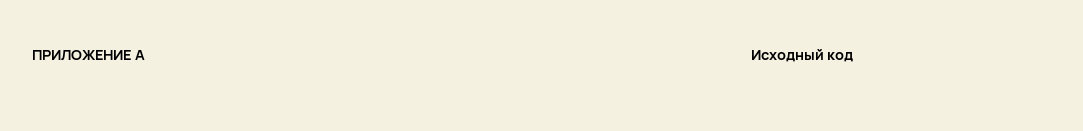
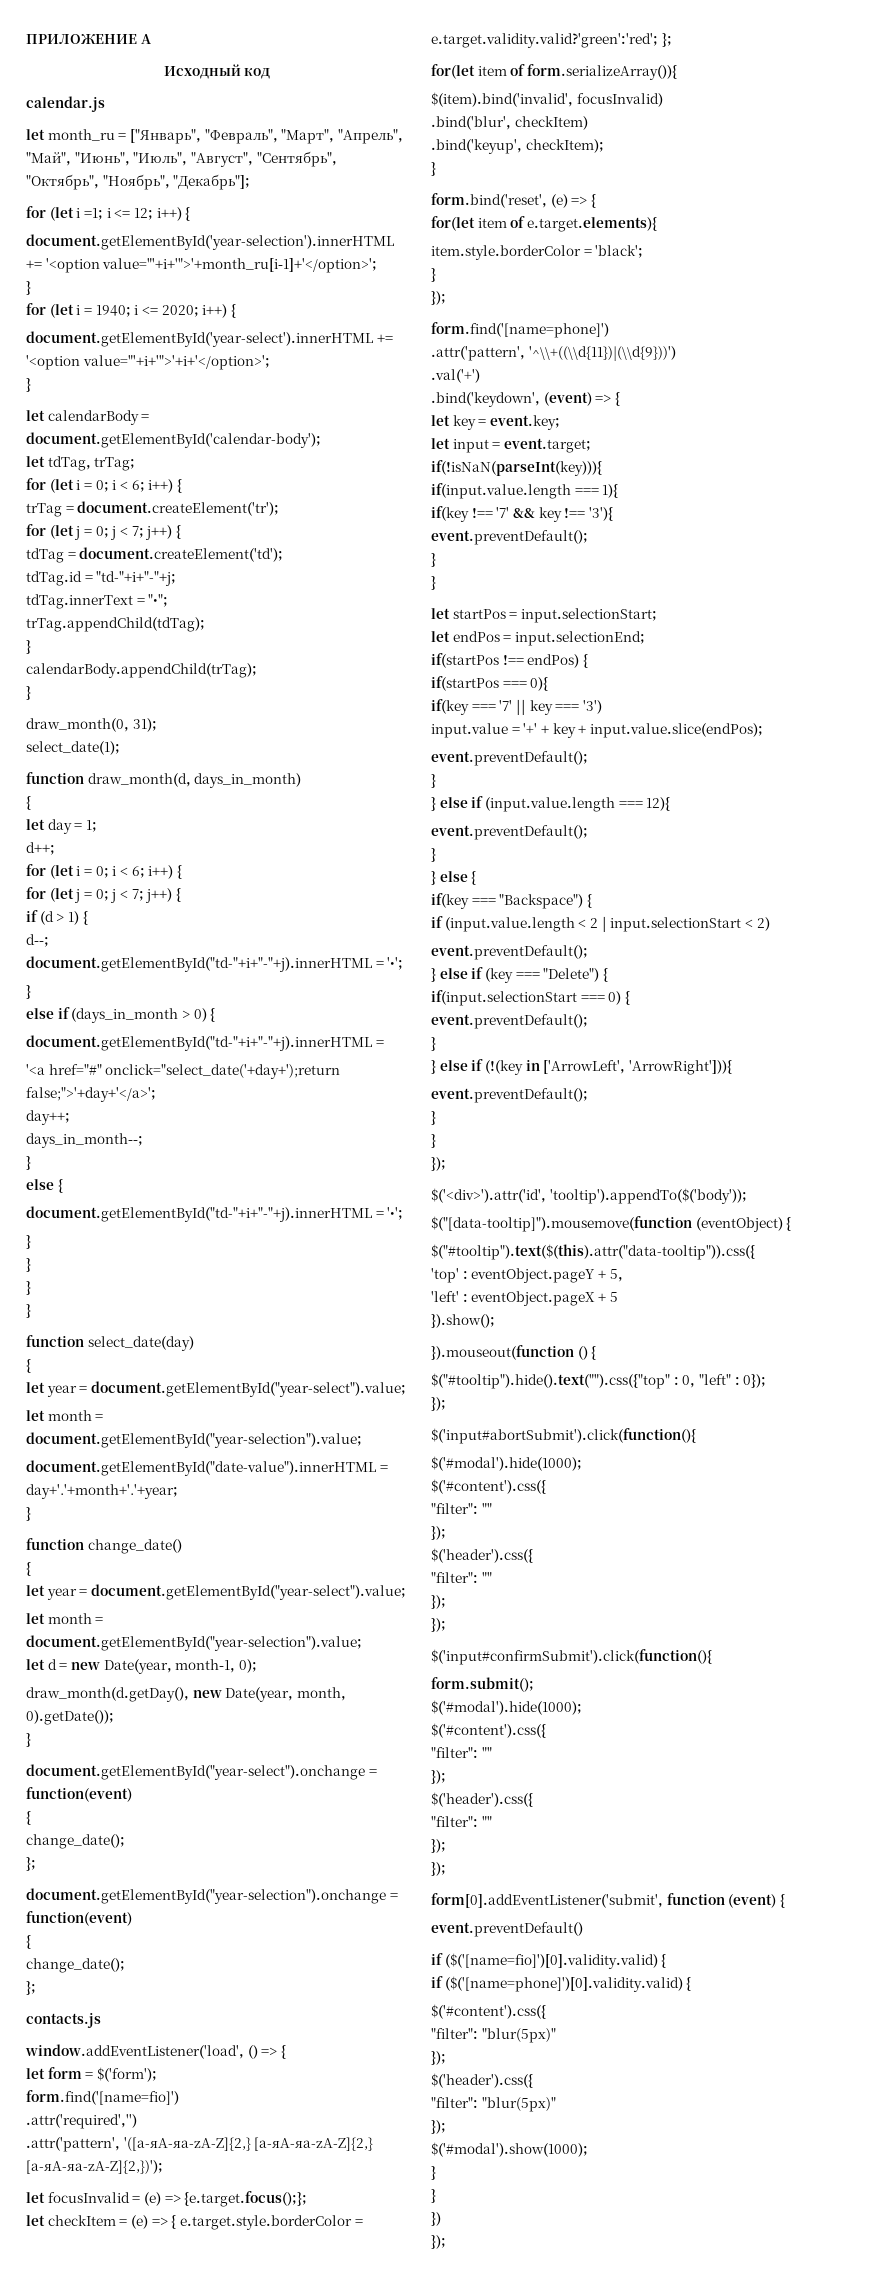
(854, 57) none -> [26,96,105,112] [26,129,403,144] [26,151,337,167] [26,174,251,190] [26,206,191,221] [26,234,394,250] [26,258,378,273] [26,281,31,295] [26,303,236,318] [26,331,393,347] [26,355,270,370] [26,378,31,392] [26,410,150,425] [26,432,321,448] [26,456,136,471] [26,478,182,493] [26,501,280,517] [26,524,181,540] [26,547,284,563] [26,571,177,586] [26,594,169,609] [26,617,205,632] [26,640,31,654] [26,663,257,678] [26,686,31,700] [26,718,157,732] [26,741,120,755] [26,772,302,788] [26,796,31,810] [26,819,97,834] [26,842,55,855] [26,864,182,879] [26,887,181,903] [26,910,88,925] [26,934,49,947] [26,956,404,972] [26,985,31,999] [26,1007,216,1023] [26,1035,384,1051] [26,1064,341,1079] [26,1087,156,1102] [26,1110,70,1125] [26,1133,143,1148] [26,1156,31,1170] [26,1179,63,1193] [26,1206,404,1222] [26,1235,31,1249] [26,1258,31,1272] [26,1281,31,1295] [26,1304,31,1318] [26,1335,194,1351] [26,1359,31,1373] [26,1381,406,1397] [26,1410,104,1421] [26,1432,362,1448] [26,1460,388,1476] [26,1484,178,1499] [26,1507,31,1521] [26,1538,182,1554] [26,1562,31,1576] [26,1584,406,1600] [26,1613,104,1624] [26,1635,362,1651] [26,1659,257,1674] [26,1687,346,1702] [26,1710,114,1725] [26,1733,31,1747] [26,1764,377,1780] [26,1787,132,1802] [26,1811,31,1825] [26,1834,125,1849] [26,1857,36,1871] [26,1888,398,1904] [26,1911,132,1926] [26,1935,31,1949] [26,1958,125,1973] [26,1981,36,1995] [26,2013,101,2028] [25,2044,286,2059] [26,2067,157,2082] [26,2090,179,2105] [26,2114,137,2129] [26,2137,374,2152] [26,2160,163,2174] [26,2191,308,2207] [26,2215,363,2230] [431,33,672,48] [431,64,677,80] [431,92,663,107] [431,116,588,130] [431,139,604,154] [431,162,436,176] [431,193,596,208] [431,216,657,232] [431,245,644,260] [431,268,436,282] [431,291,446,305] [431,322,609,338] [431,346,676,361] [431,369,480,383] [431,392,620,407] [431,415,560,430] [431,438,591,453] [431,460,602,476] [431,483,619,499] [431,506,613,522] [431,530,588,545] [431,553,436,567] [431,576,436,590] [431,608,657,623] [431,631,645,646] [431,653,588,668] [431,676,549,691] [431,699,602,715] [431,723,763,738] [431,751,588,766] [431,774,436,788] [431,796,671,812] [431,825,588,840] [431,848,436,862] [431,871,477,885] [431,893,592,909] [431,916,770,932] [431,945,588,960] [431,967,608,983] [431,990,630,1006] [431,1014,588,1029] [431,1037,436,1051] [431,1059,732,1075] [431,1088,588,1103] [431,1111,436,1125] [431,1134,436,1148] [431,1157,446,1171] [431,1188,747,1204] [431,1216,792,1232] [431,1244,755,1260] [431,1268,623,1283] [431,1291,618,1306] [431,1314,495,1328] [431,1345,597,1360] [431,1373,767,1389] [431,1397,446,1411] [431,1428,696,1444] [431,1456,582,1471] [431,1479,546,1494] [431,1503,492,1514] [431,1526,446,1540] [431,1548,533,1563] [431,1572,492,1583] [431,1595,446,1609] [431,1618,446,1632] [431,1649,712,1665] [431,1677,534,1692] [431,1700,582,1715] [431,1723,546,1738] [431,1747,492,1758] [431,1770,446,1784] [431,1792,533,1807] [431,1816,492,1827] [431,1839,446,1853] [431,1862,446,1876] [431,1893,785,1908] [431,1922,583,1937] [431,1953,667,1969] [431,1976,692,1992] [431,2004,546,2019] [431,2028,556,2043] [431,2051,446,2065] [431,2073,533,2088] [431,2097,556,2112] [431,2120,446,2134] [431,2142,588,2157] [431,2166,436,2180] [431,2189,436,2203] [431,2212,441,2226] [431,2235,446,2249] // calendar.js // let month_ru = ["Январь", "Февраль", "Март", "Апрель", "Май", "Июнь", "Июль", "Август", "Сентябрь", "Октябрь", "Ноябрь", "Декабрь"]; // for (let i =1; i <= 12; i++) { // document.getElementById('year-selection').innerHTML += '<option value="'+i+'">'+month_ru[i-1]+'</option>'; // } // for (let i = 1940; i <= 2020; i++) { // document.getElementById('year-select').innerHTML += '<option value="'+i+'">'+i+'</option>'; // } // let calendarBody = document.getElementById('calendar-body'); // let tdTag, trTag; // for (let i = 0; i < 6; i++) { // trTag = document.createElement('tr'); // for (let j = 0; j < 7; j++) { // tdTag = document.createElement('td'); // tdTag.id = "td-"+i+"-"+j; // tdTag.innerText = "•"; // trTag.appendChild(tdTag); // } // calendarBody.appendChild(trTag); // } // draw_month(0, 31); // select_date(1); // function draw_month(d, days_in_month) // { // let day = 1; // d++; // for (let i = 0; i < 6; i++) { // for (let j = 0; j < 7; j++) { // if (d > 1) { // d--; // document.getElementById("td-"+i+"-"+j).innerHTML = '•'; // } // else if (days_in_month > 0) { // document.getElementById("td-"+i+"-"+j).innerHTML = // '<a href="#" onclick="select_date('+day+');return false;">'+day+'</a>'; // day++; // days_in_month--; // } // else { // document.getElementById("td-"+i+"-"+j).innerHTML = '•'; // } // } // } // } // function select_date(day) // { // let year = document.getElementById("year-select").value; // let month = document.getElementById("year-selection").value; // document.getElementById("date-value").innerHTML = day+'.'+month+'.'+year; // } // function change_date() // { // let year = document.getElementById("year-select").value; // let month = document.getElementById("year-selection").value; // let d = new Date(year, month-1, 0); // draw_month(d.getDay(), new Date(year, month, 0).getDate()); // } // document.getElementById("year-select").onchange = function(event) // { // change_date(); // }; // document.getElementById("year-selection").onchange = function(event) // { // change_date(); // }; // contacts.js // window.addEventListener('load', () => { // let form = $('form'); // form.find('[name=fio]') // .attr('required','') // .attr('pattern', '([а-яА-яa-zA-Z]{2,} [а-яА-яa-zA-Z]{2,} [а-яА-яa-zA-Z]{2,})'); // let focusInvalid = (e) => {e.target.focus();}; // let checkItem = (e) => { e.target.style.borderColor = e.target.validity.valid?'green':'red'; }; // for(let item of form.serializeArray()){ // $(item).bind('invalid', focusInvalid) // .bind('blur', checkItem) // .bind('keyup', checkItem); // } // form.bind('reset', (e) => { // for(let item of e.target.elements){ // item.style.borderColor = 'black'; // } // }); // form.find('[name=phone]') // .attr('pattern', '^\\+((\\d{11})|(\\d{9}))') // .val('+') // .bind('keydown', (event) => { // let key = event.key; // let input = event.target; // if(!isNaN(parseInt(key))){ // if(input.value.length === 1){ // if(key !== '7' && key !== '3'){ // event.preventDefault(); // } // } // let startPos = input.selectionStart; // let endPos = input.selectionEnd; // if(startPos !== endPos) { // if(startPos === 0){ // if(key === '7' || key === '3') // input.value = '+' + key + input.value.slice(endPos); // event.preventDefault(); // } // } else if (input.value.length === 12){ // event.preventDefault(); // } // } else { // if(key === "Backspace") { // if (input.value.length < 2 | input.selectionStart < 2) // event.preventDefault(); // } else if (key === "Delete") { // if(input.selectionStart === 0) { // event.preventDefault(); // } // } else if (!(key in ['ArrowLeft', 'ArrowRight'])){ // event.preventDefault(); // } // } // }); // $('<div>').attr('id', 'tooltip').appendTo($('body')); // $("[data-tooltip]").mousemove(function (eventObject) { // $("#tooltip").text($(this).attr("data-tooltip")).css({ // 'top' : eventObject.pageY + 5, // 'left' : eventObject.pageX + 5 // }).show(); // }).mouseout(function () { // $("#tooltip").hide().text("").css({"top" : 0, "left" : 0}); // }); // $('input#abortSubmit').click(function(){ // $('#modal').hide(1000); // $('#content').css({ // "filter": "" // }); // $('header').css({ // "filter": "" // }); // }); // $('input#confirmSubmit').click(function(){ // form.submit(); // $('#modal').hide(1000); // $('#content').css({ // "filter": "" // }); // $('header').css({ // "filter": "" // }); // }); // form[0].addEventListener('submit', function (event) { // event.preventDefault() // if ($('[name=fio]')[0].validity.valid) { // if ($('[name=phone]')[0].validity.valid) { // $('#content').css({ // "filter": "blur(5px)" // }); // $('header').css({ // "filter": "blur(5px)" // }); // $('#modal').show(1000); // } // } // }) // });

